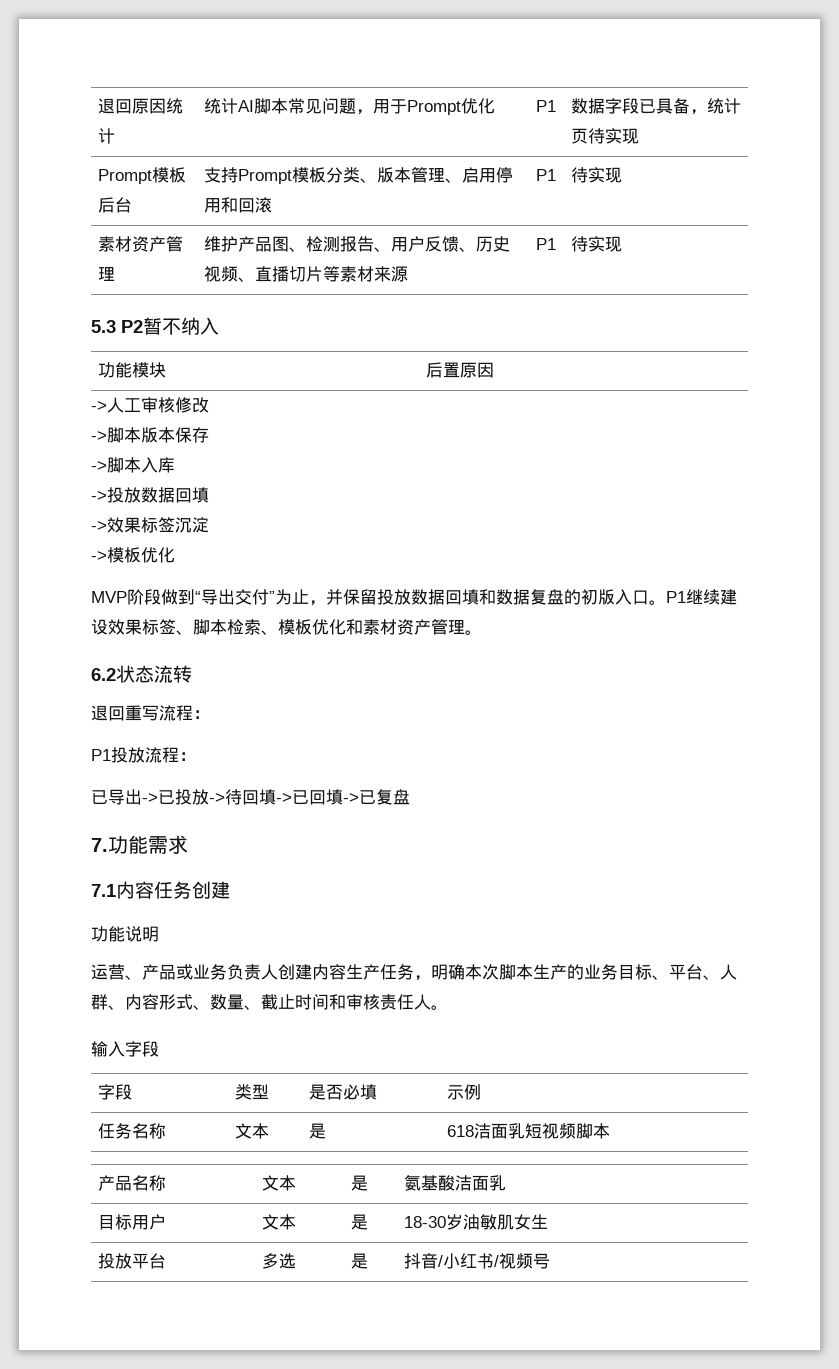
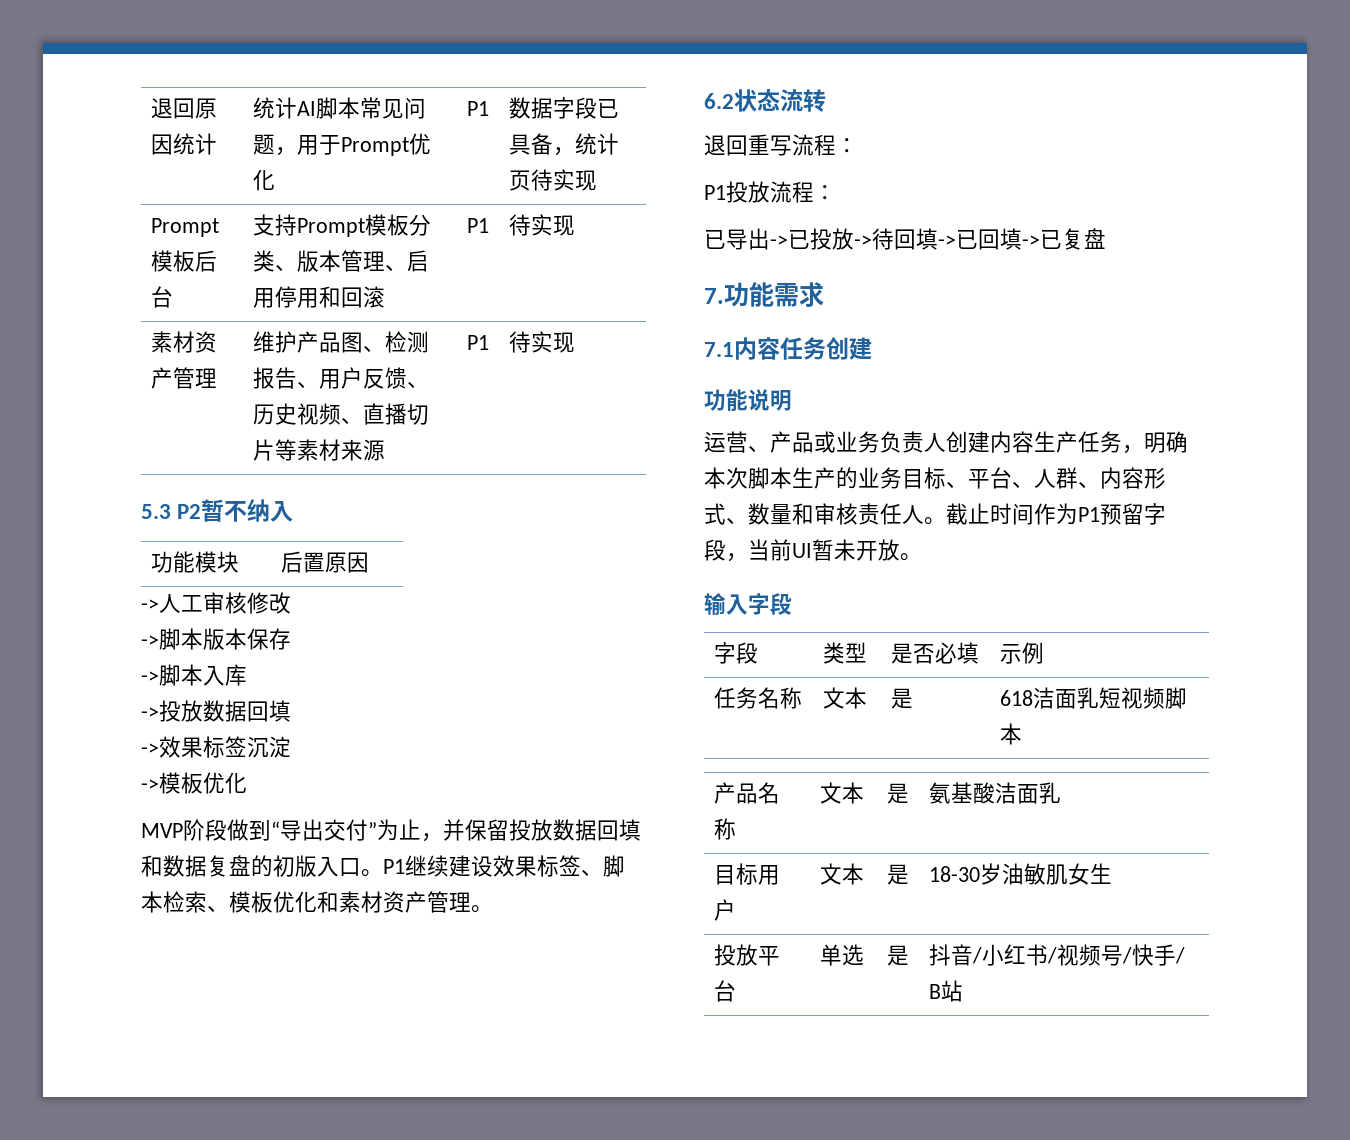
[244,994,329,1010] 、截止时间 -> (792, 514) none
(448, 1007) none -> [946,503,1166,525] [704,539,922,562] 截止时间作为P1预留字段，当前UI暂未开放。
[261,1253,279,1269] 多 -> [819,944,842,966] 单
(550, 1261) none -> [1121,944,1185,966] [928,980,963,1002] /快手/ B站

